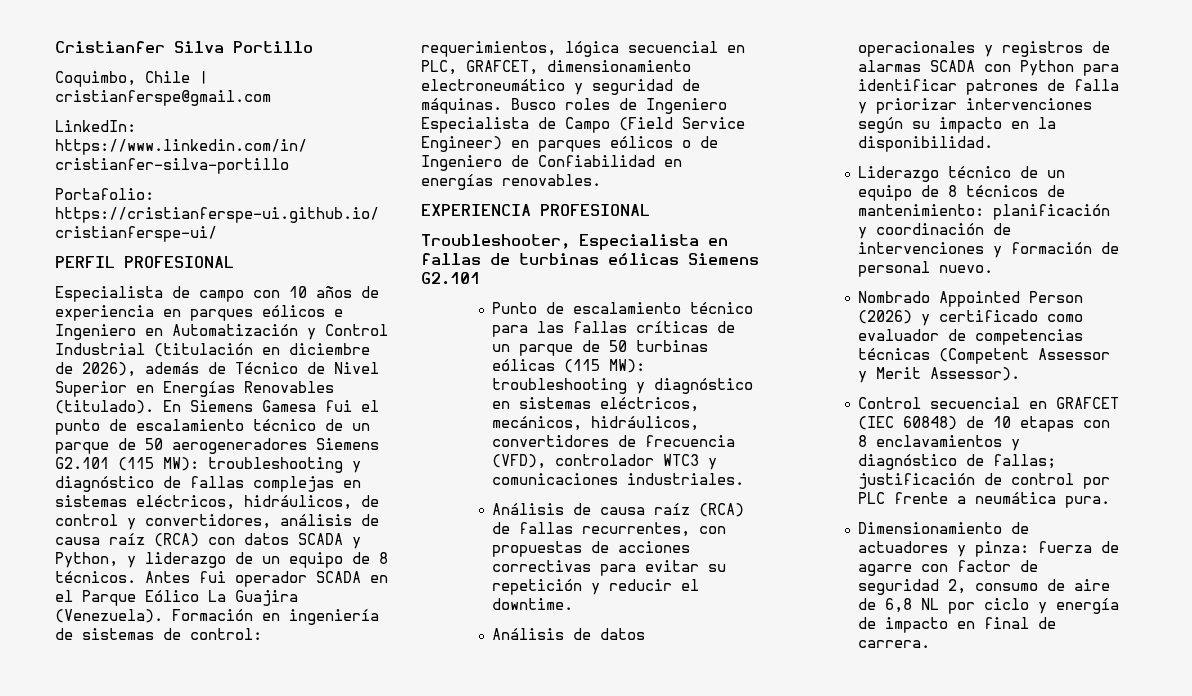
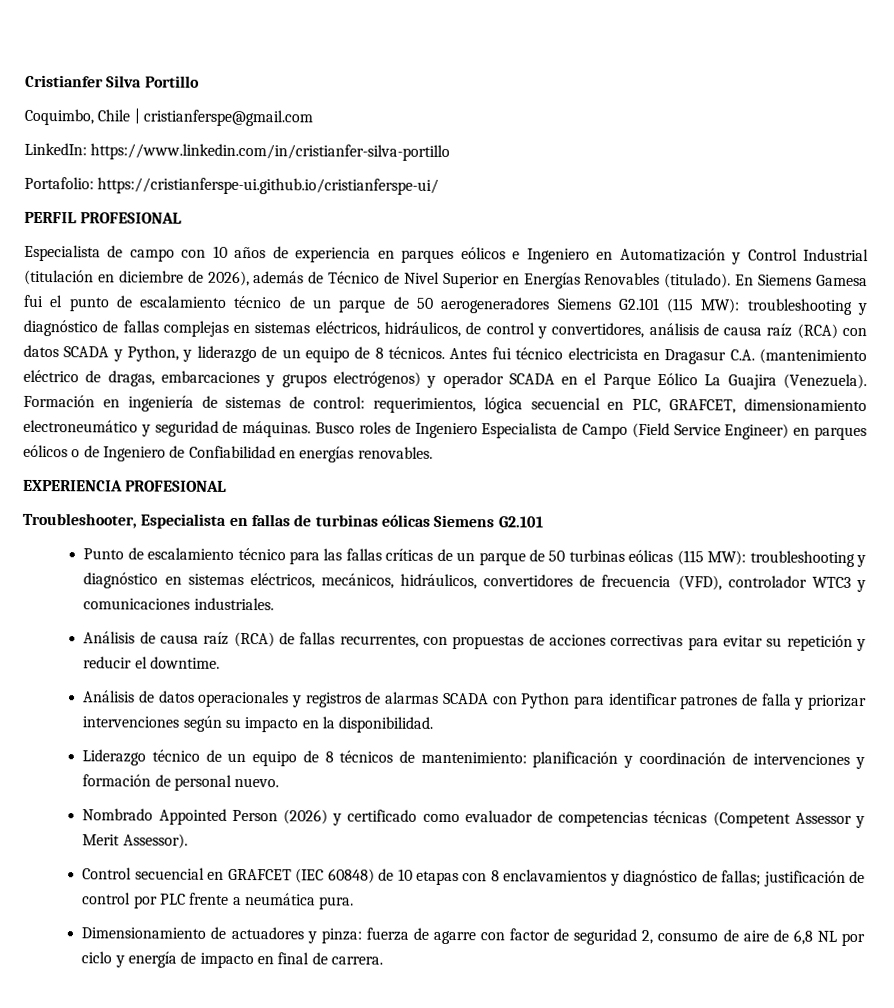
(226, 577) none -> [515,347,867,365] [23,369,437,388] técnico electricista en Dragasur C.A. (mantenimiento eléctrico de dragas, embarcaciones y grupos electrógenos) y

